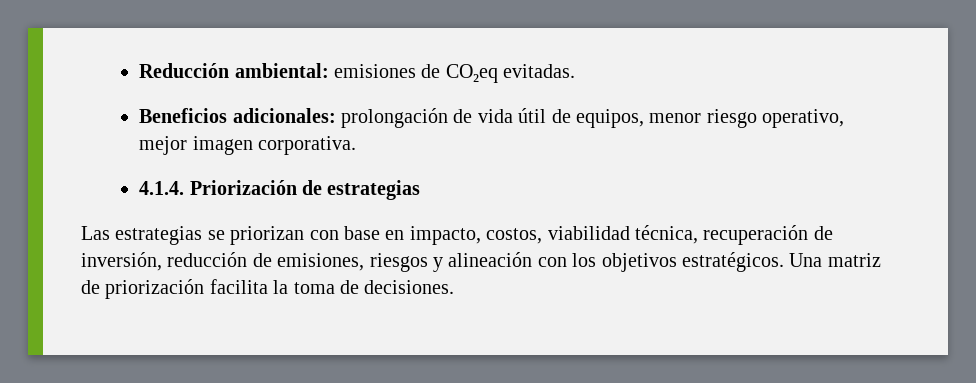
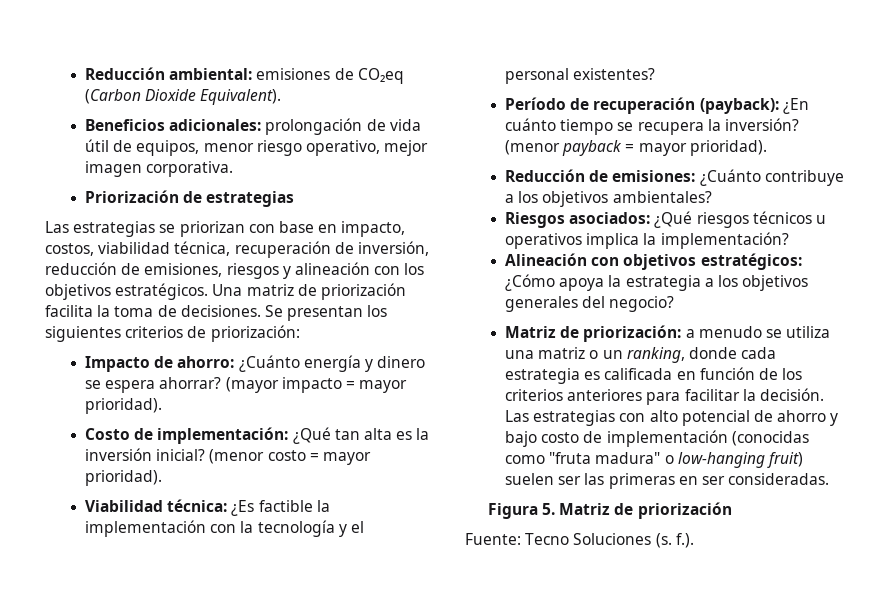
[503,64,576,78] evitadas. -> [84,89,282,105] (Carbon Dioxide Equivalent).
[139,181,185,195] 4.1.4. -> (234, 169) none
(455, 287) none -> [264,305,388,321] [45,325,300,342] [84,355,426,372] [84,377,408,393] [84,398,162,414] [84,427,430,444] [84,448,371,465] [84,470,162,486] [84,499,330,516] [84,520,364,537] [504,68,656,84] [504,97,809,114] [504,118,799,135] [504,140,767,156] [504,169,844,186] [504,191,712,207] [504,211,826,228] [504,232,789,249] [504,253,802,270] [504,274,809,291] [504,296,675,312] [504,325,831,342] [504,347,777,363] [504,367,803,384] [504,388,824,405] [504,410,839,426] [504,430,809,447] [504,452,803,468] [504,473,830,489] [487,502,732,519] [465,533,694,548] Se presentan los siguientes criterios de priorización: // Impacto de ahorro: ¿Cuánto energía y dinero se espera ahorrar? (mayor impacto = mayor prioridad). // Costo de implementación: ¿Qué tan alta es la inversión inicial? (menor costo = mayor prioridad). // Viabilidad técnica: ¿Es factible la implementación con la tecnología y el personal existentes? // Período de recuperación (payback): ¿En cuánto tiempo se recupera la inversión? (menor payback = mayor prioridad). // Reducción de emisiones: ¿Cuánto contribuye a los objetivos ambientales? // Riesgos asociados: ¿Qué riesgos técnicos u operativos implica la implementación? // Alineación con objetivos estratégicos: ¿Cómo apoya la estrategia a los objetivos generales del negocio? // Matriz de priorización: a menudo se utiliza una matriz o un ranking, donde cada estrategia es calificada en función de los criterios anteriores para facilitar la decisión. Las estrategias con alto potencial de ahorro y bajo costo de implementación (conocidas como "fruta madura" o low-hanging fruit) suelen ser las primeras en ser consideradas. // Figura 5. Matriz de priorización // Fuente: Tecno Soluciones (s. f.).

